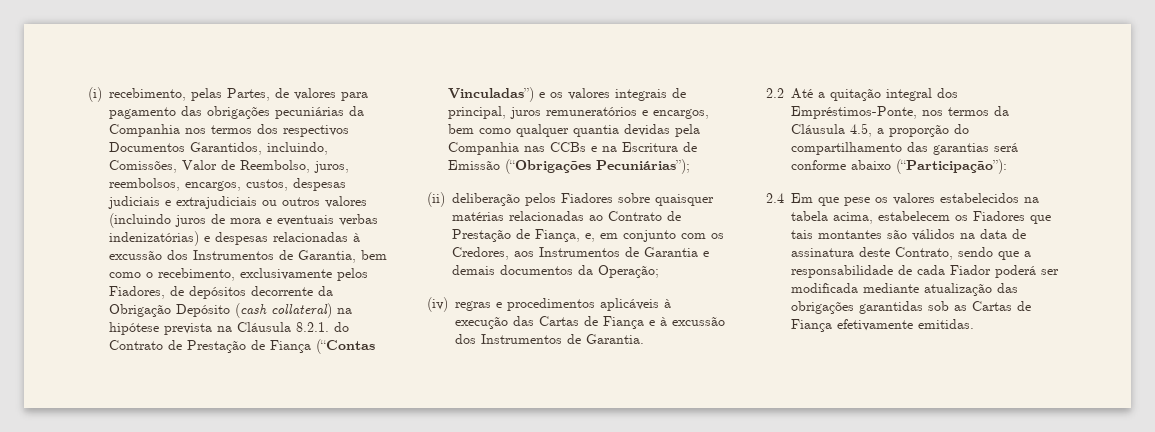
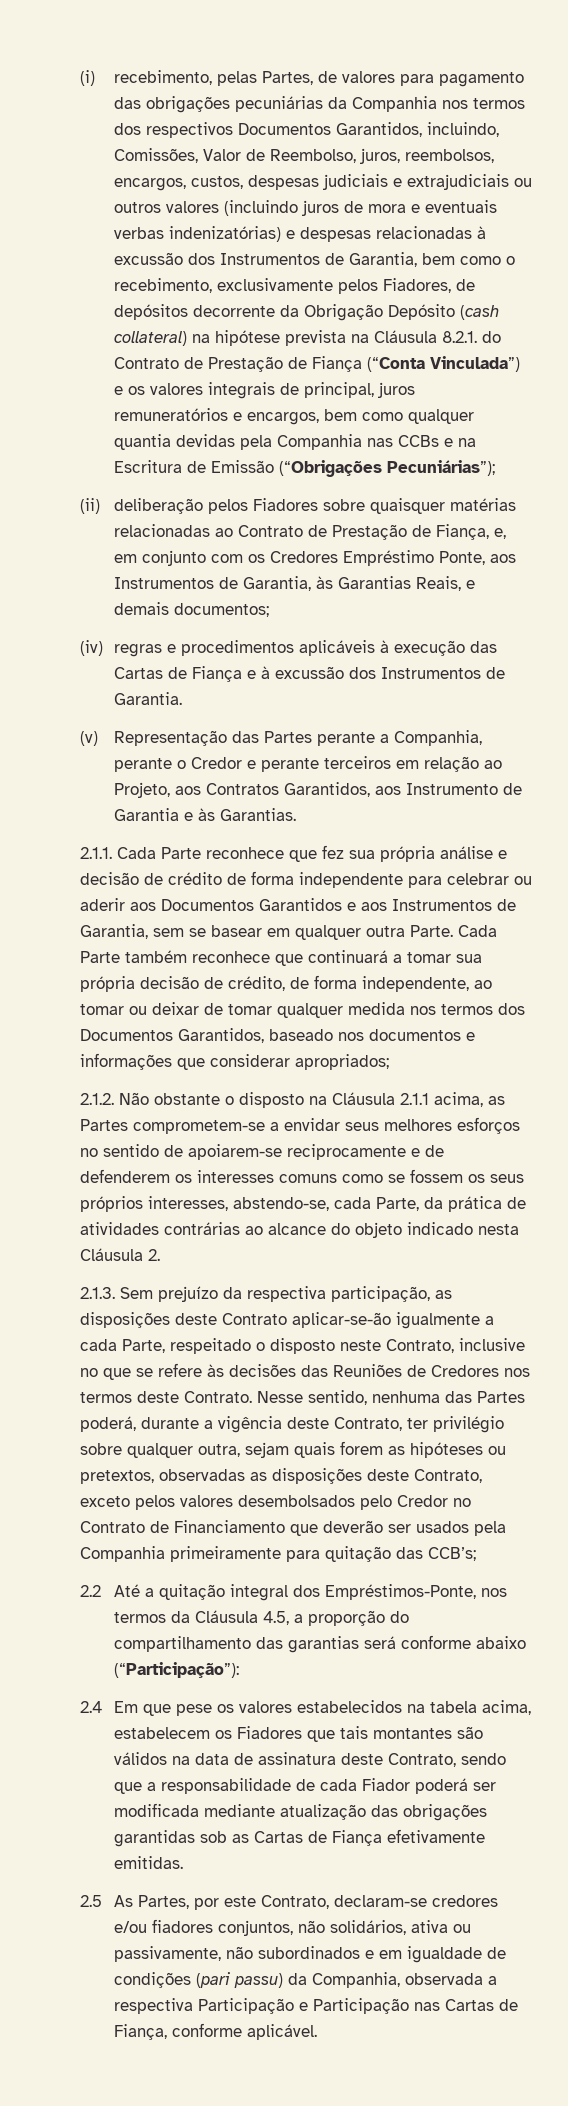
[316,339,375,354] [448,87,534,102] (“Contas Vinculadas”) -> [366,356,520,372] (“Conta Vinculada”)
[452,247,709,260] [452,265,659,278] Credores, aos Instrumentos de Garantia e demais documentos da Operação; -> [269,550,516,566] [113,576,475,591] [113,602,269,617] Credores Empréstimo Ponte, aos Instrumentos de Garantia, às Garantias Reais, e demais documentos;
(644, 339) none -> [80,730,482,746] [113,756,502,772] [113,782,522,798] [113,808,296,821] [80,845,507,862] [80,871,532,888] [80,898,516,911] [80,924,497,940] [80,950,482,966] [80,975,492,992] [80,1002,525,1018] [80,1028,475,1043] [80,1053,389,1070] [80,1092,505,1108] [80,1117,520,1134] [80,1144,444,1160] [80,1169,524,1183] [80,1196,526,1212] [80,1222,519,1238] [80,1248,160,1261] [80,1286,452,1302] [80,1312,494,1329] [80,1338,525,1354] [80,1363,530,1380] [80,1390,525,1405] [80,1416,504,1433] [80,1441,506,1458] [80,1468,482,1484] [80,1495,471,1510] [80,1520,506,1536] [80,1546,476,1562] // (v) Representação das Partes perante a Companhia, perante o Credor e perante terceiros em relação ao Projeto, aos Contratos Garantidos, aos Instrumento de Garantia e às Garantias. // 2.1.1. Cada Parte reconhece que fez sua própria análise e decisão de crédito de forma independente para celebrar ou aderir aos Documentos Garantidos e aos Instrumentos de Garantia, sem se basear em qualquer outra Parte. Cada Parte também reconhece que continuará a tomar sua própria decisão de crédito, de forma independente, ao tomar ou deixar de tomar qualquer medida nos termos dos Documentos Garantidos, baseado nos documentos e informações que considerar apropriados; // 2.1.2. Não obstante o disposto na Cláusula 2.1.1 acima, as Partes comprometem-se a envidar seus melhores esforços no sentido de apoiarem-se reciprocamente e de defenderem os interesses comuns como se fossem os seus próprios interesses, abstendo-se, cada Parte, da prática de atividades contrárias ao alcance do objeto indicado nesta Cláusula 2. // 2.1.3. Sem prejuízo da respectiva participação, as disposições deste Contrato aplicar-se-ão igualmente a cada Parte, respeitado o disposto neste Contrato, inclusive no que se refere às decisões das Reuniões de Credores nos termos deste Contrato. Nesse sentido, nenhuma das Partes poderá, durante a vigência deste Contrato, ter privilégio sobre qualquer outra, sejam quais forem as hipóteses ou pretextos, observadas as disposições deste Contrato, exceto pelos valores desembolsados pelo Credor no Contrato de Financiamento que deverão ser usados pela Companhia primeiramente para quitação das CCB’s;
(974, 324) none -> [80,1895,498,1910] [113,1919,471,1936] [113,1946,506,1963] [113,1972,497,1988] [113,1998,518,2014] [113,2023,317,2040] // 2.5 As Partes, por este Contrato, declaram-se credores e/ou fiadores conjuntos, não solidários, ativa ou passivamente, não subordinados e em igualdade de condições (pari passu) da Companhia, observada a respectiva Participação e Participação nas Cartas de Fiança, conforme aplicável.

